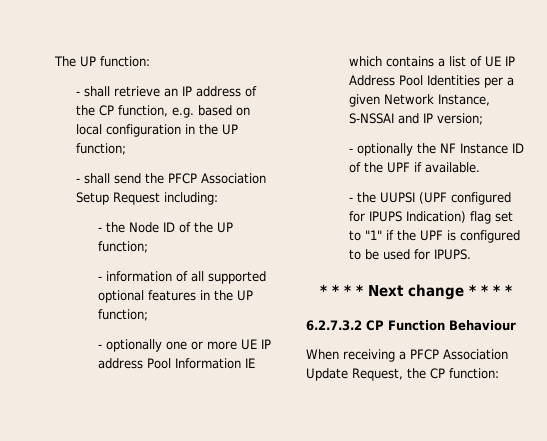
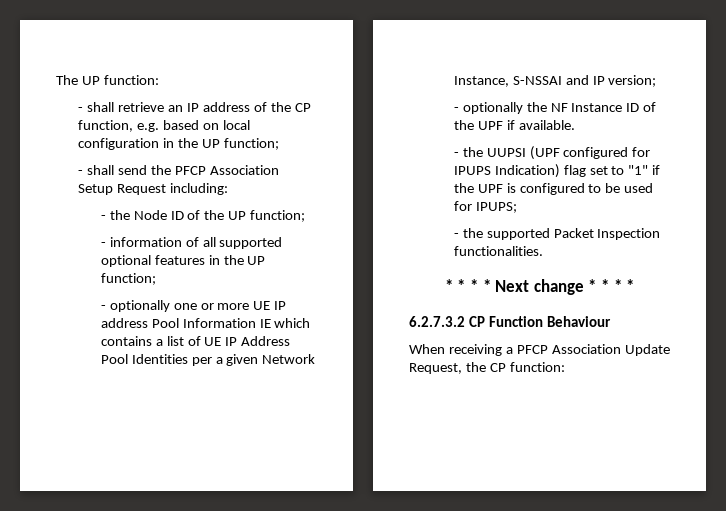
[433,249,471,260] IPUPS. -> [475,202,517,213] [453,228,661,240] [453,246,543,256] IPUPS; // - the supported Packet Inspection functionalities.

